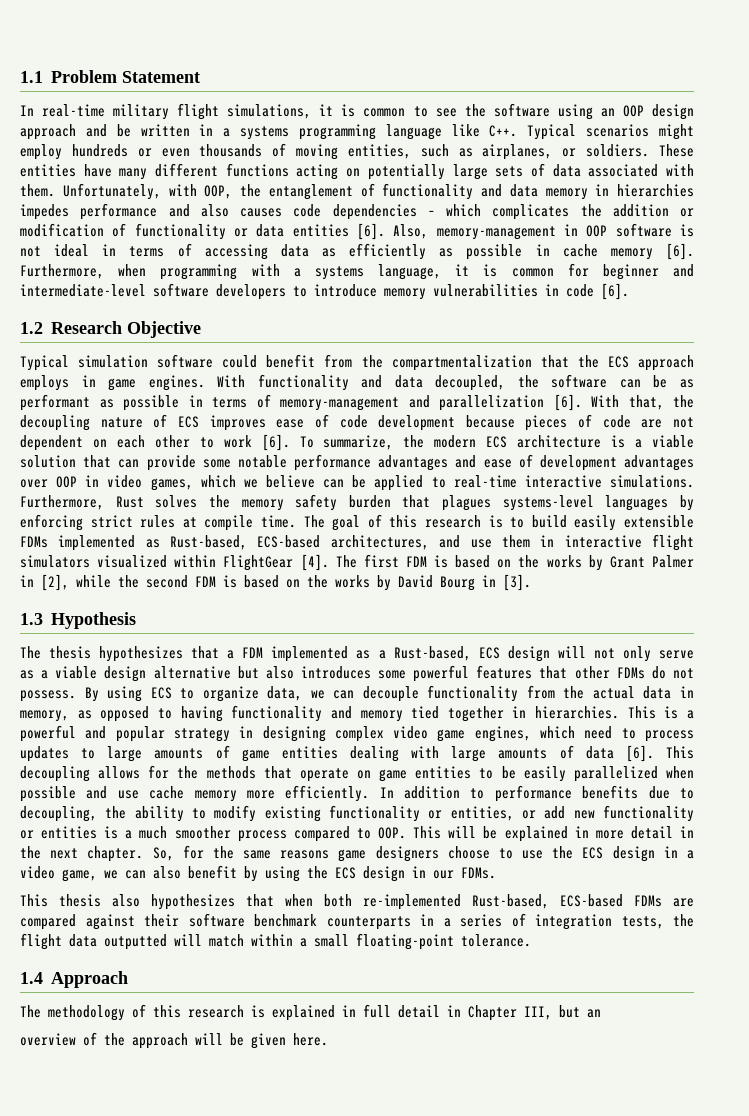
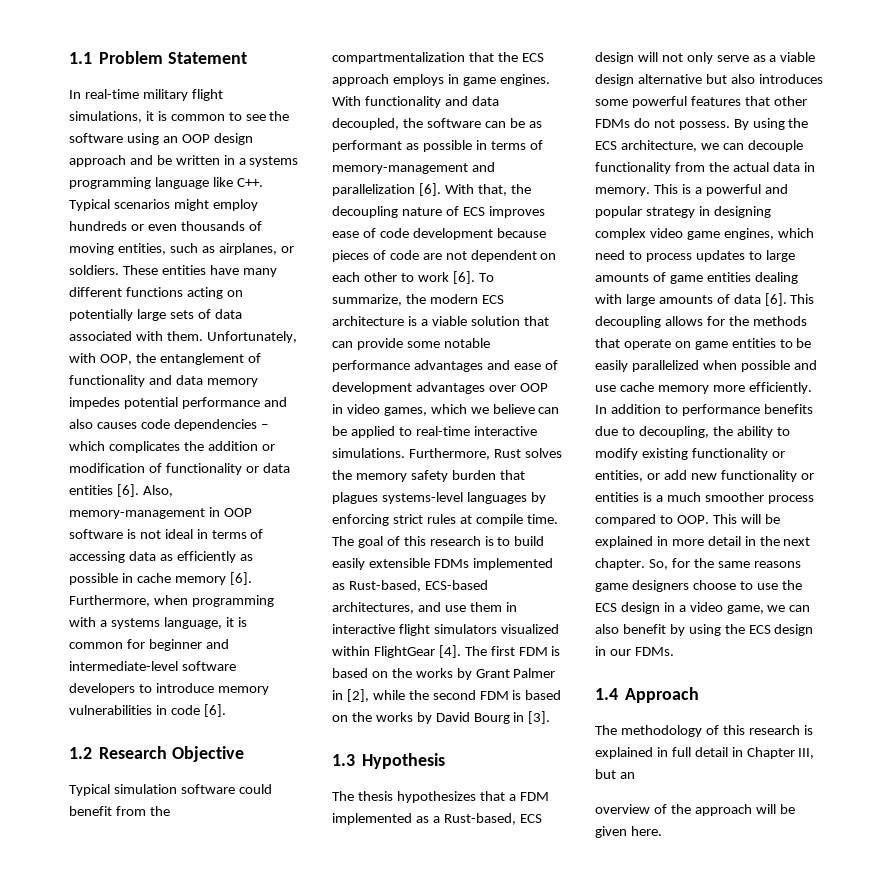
[595,184,694,197] [20,204,69,220] in hierarchies impedes -> [69,397,178,409] impedes potential
[150,686,303,702] ECS to organize data, -> [788,118,809,128] [595,140,697,152] the ECS architecture,
[20,705,620,722] memory, as opposed to having functionality and memory tied together in hierarchies. -> [595,187,650,196] memory.
[20,894,694,910] [20,913,694,930] [20,933,531,950] // This thesis also hypothesizes that when both re-implemented Rust-based, ECS-based FDMs are compared against their software benchmark counterparts in a series of integration tests, the flight data outputted will match within a small floating-point tolerance. -> (674, 651) none

